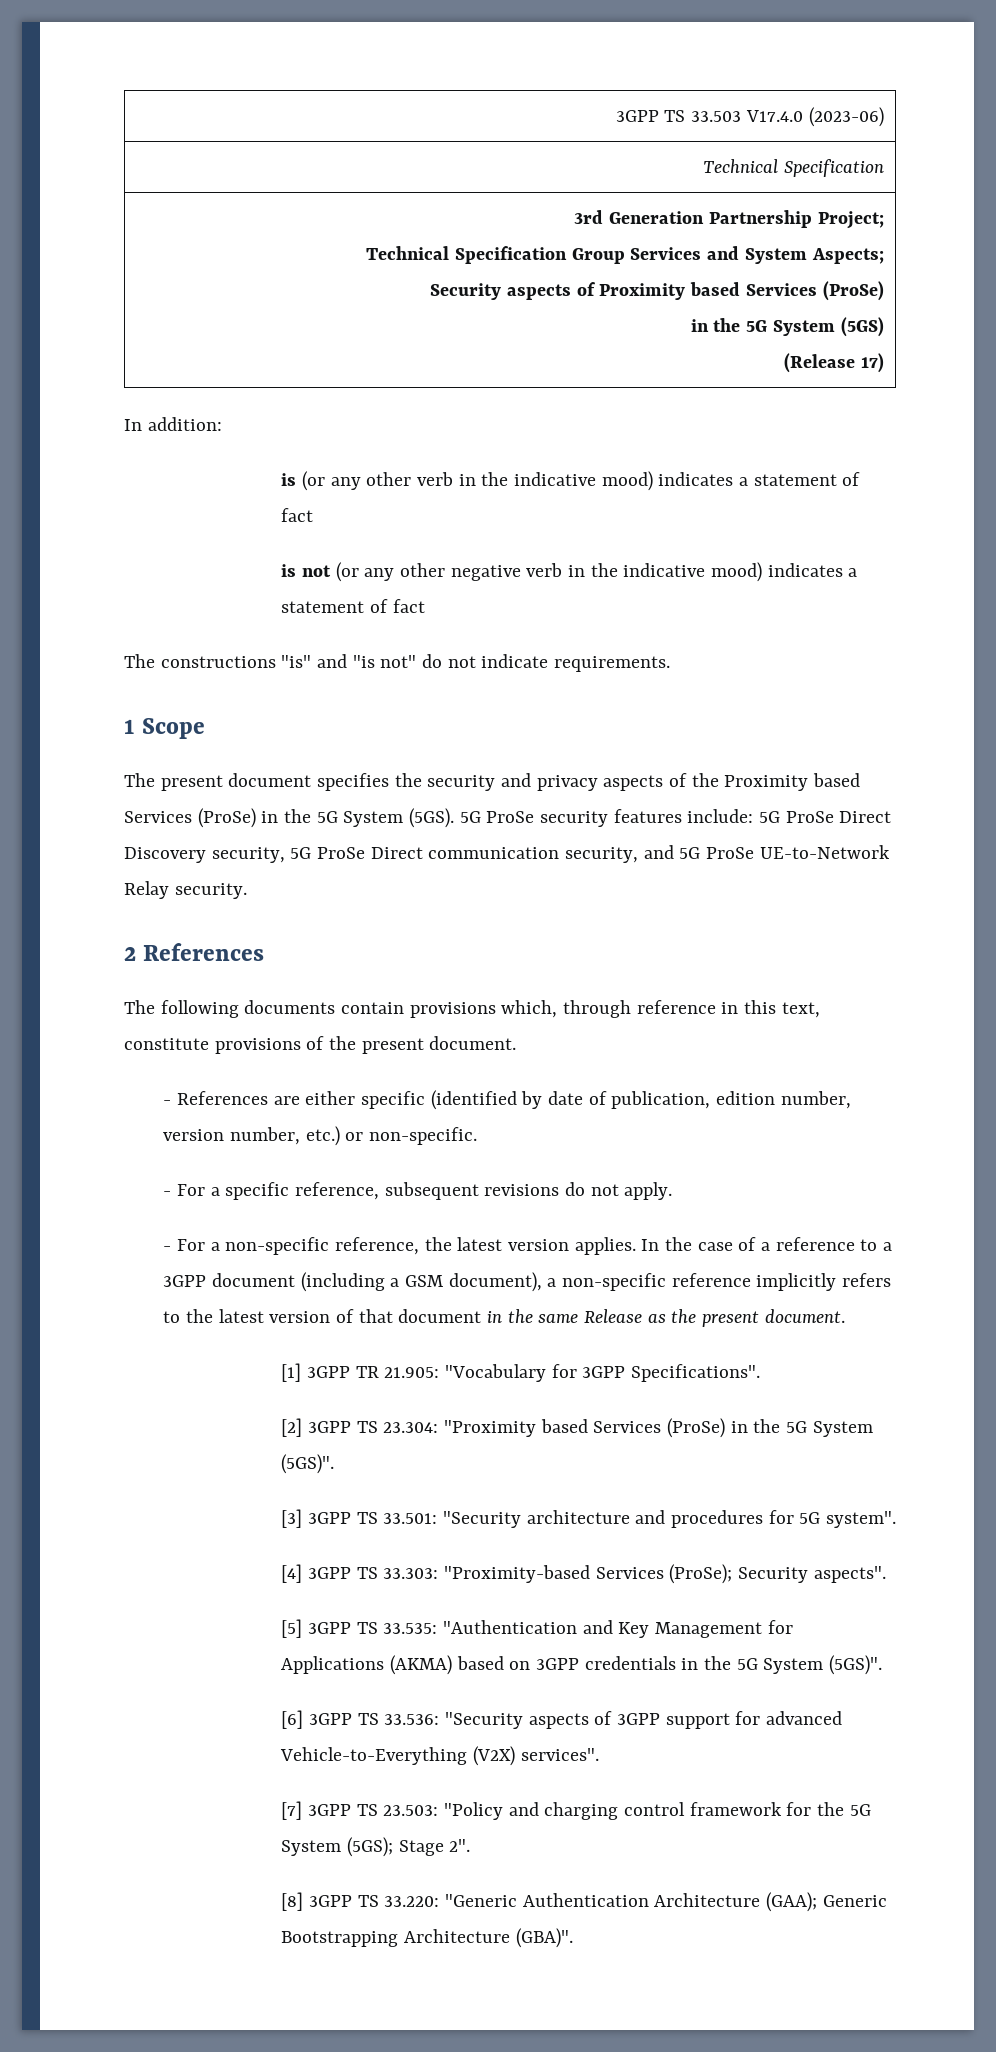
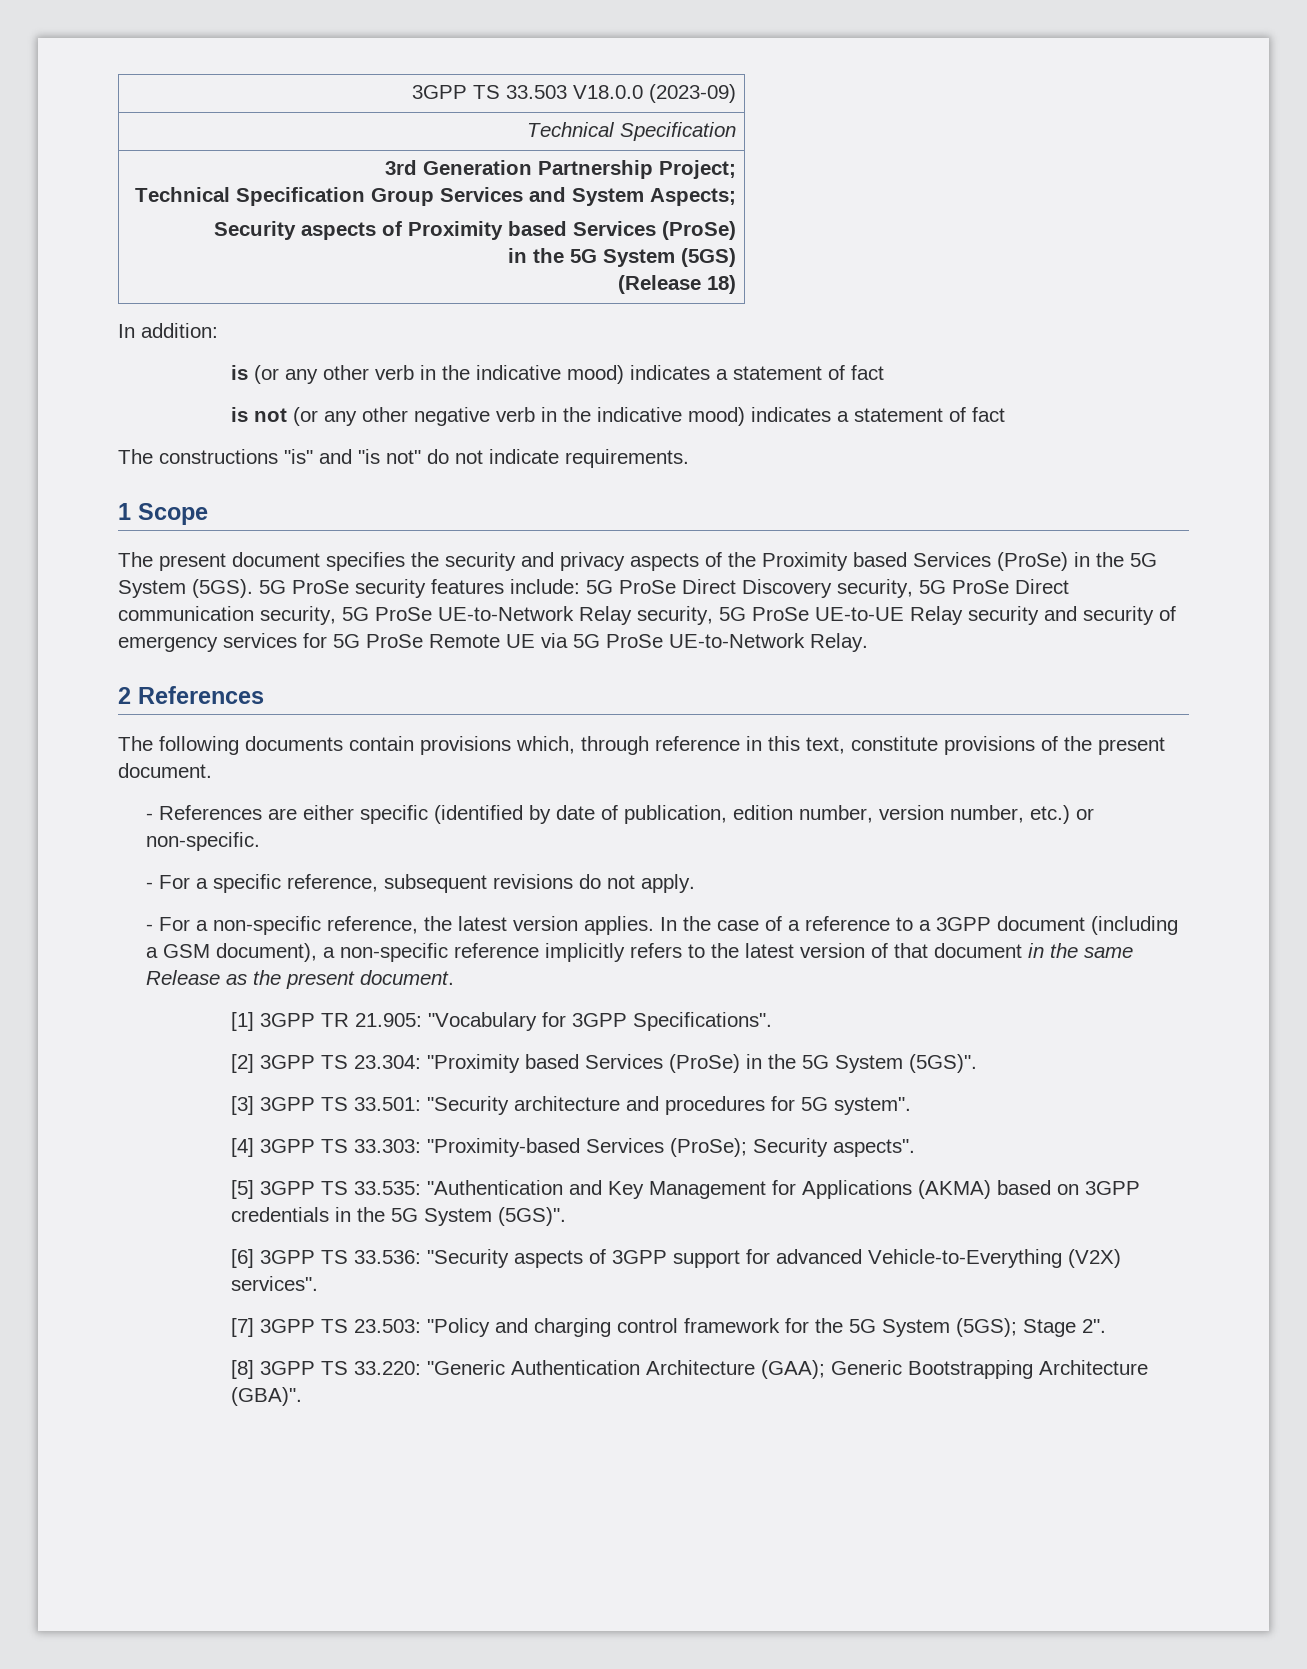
[745,107,884,127] V17.4.0 (2023-06) -> [573,84,737,103] V18.0.0 (2023-09)
[860,353,884,373] 17) -> [707,275,737,294] 18)
[643,845,674,859] and -> (336, 615) none
[174,883,247,899] security. -> [637,606,1176,625] [118,633,868,652] security, 5G ProSe UE-to-UE Relay security and security of emergency services for 5G ProSe Remote UE via 5G ProSe UE-to-Network Relay.

